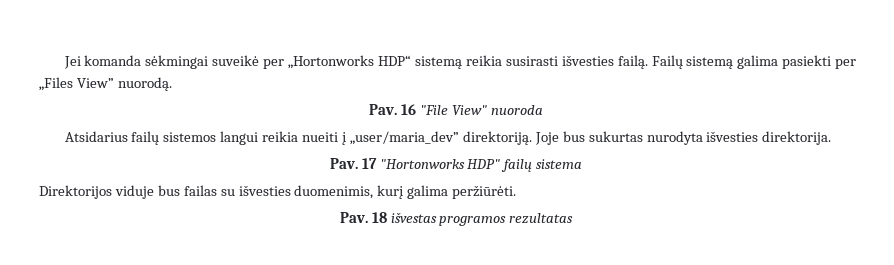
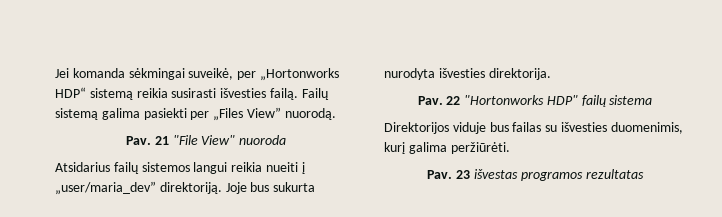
[212,55,260,66] suveikė -> [188,68,234,80] suveikė,
[401,104,417,115] 16 -> [154,136,169,145] 21
[588,131,643,142] sukurtas -> [273,182,316,192] sukurta
[361,158,377,169] 17 -> [446,96,461,105] 22
[371,212,387,223] 18 -> [456,170,471,179] 23

